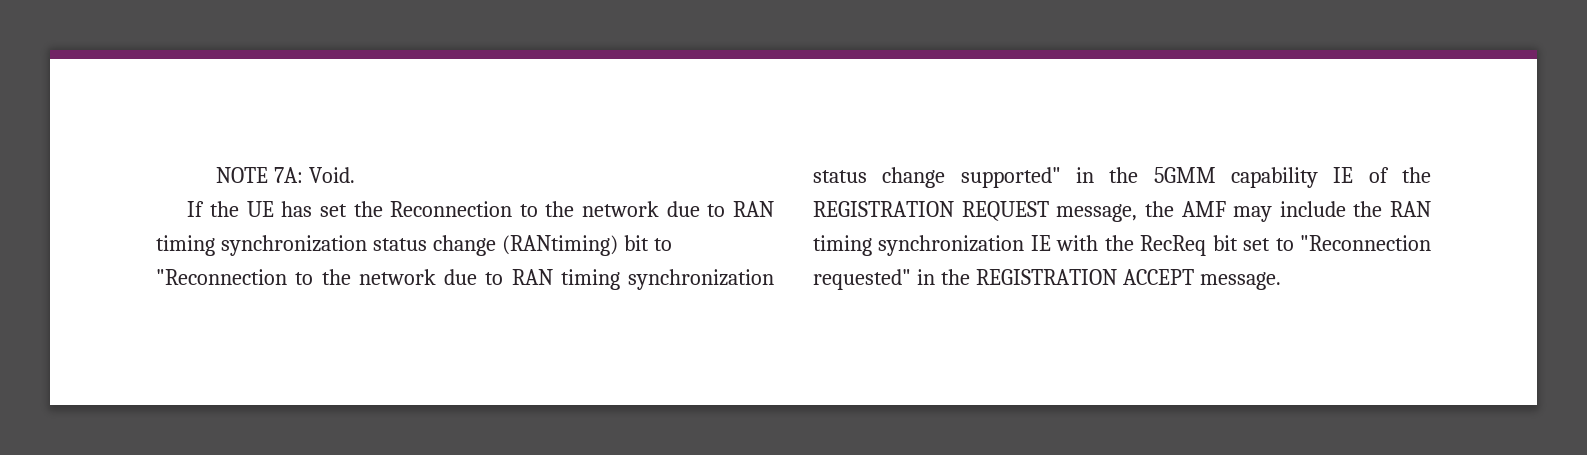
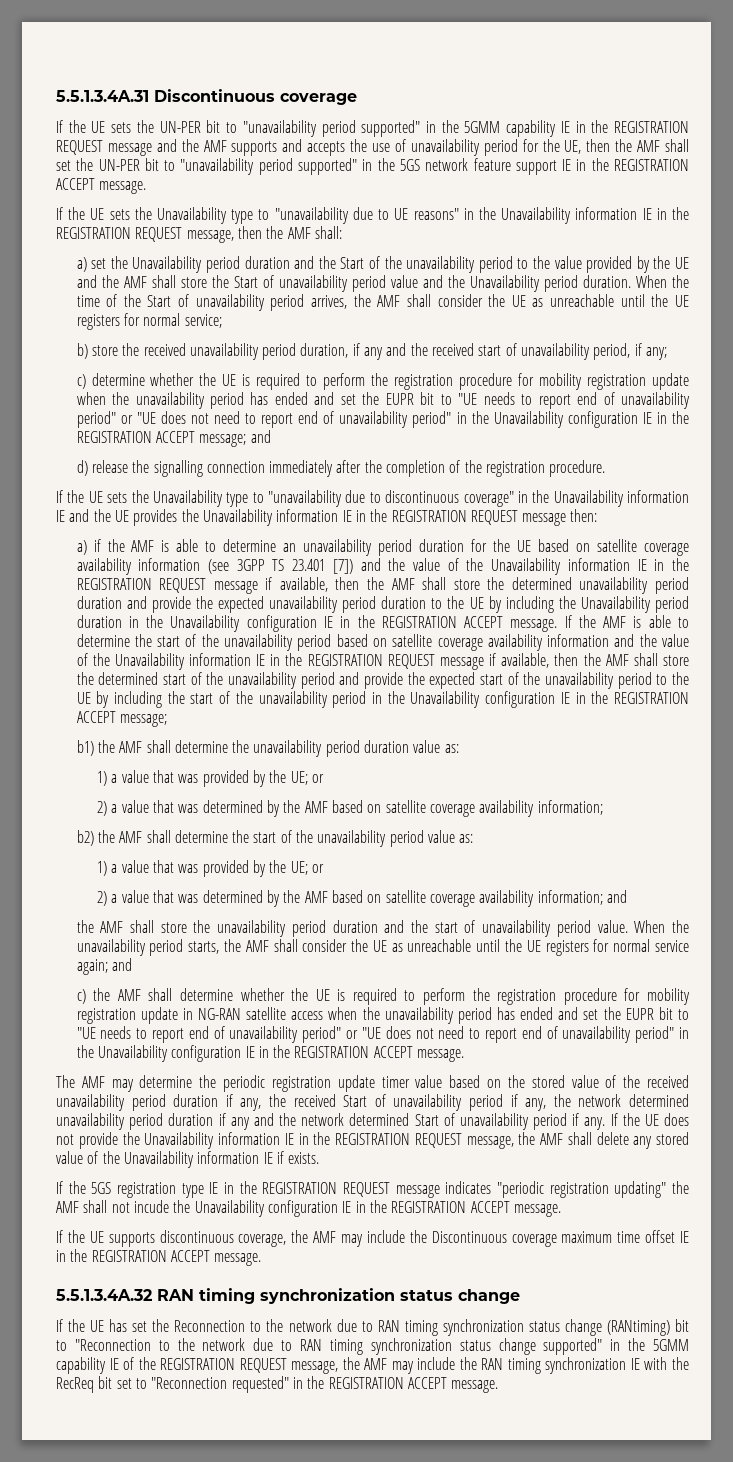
[215,167,355,183] NOTE 7A: Void. -> [56,89,357,105] [56,120,690,137] [56,139,690,156] [56,158,690,175] [56,178,147,194] [56,207,690,224] [56,226,342,243] [76,256,689,273] [76,275,690,292] [76,294,689,311] [76,313,222,330] [76,343,667,360] [76,373,689,390] [76,392,690,409] [76,411,689,428] [76,430,271,447] [76,460,606,477] [56,490,689,507] [56,509,598,526] [76,539,689,556] [76,558,689,575] [76,577,689,594] [76,596,689,613] [76,615,689,632] [76,634,690,651] [76,653,689,670] [76,672,689,689] [76,691,690,708] [76,711,167,727] [76,740,459,757] [97,770,324,787] [97,800,603,817] [76,830,474,847] [97,860,324,877] [97,890,627,907] [76,920,689,937] [76,939,689,956] [76,958,132,975] [76,988,690,1005] [76,1007,690,1024] [76,1026,689,1043] [76,1045,465,1062] [56,1075,689,1092] [56,1094,690,1111] [56,1113,689,1130] [56,1132,689,1149] [56,1151,320,1168] [56,1181,690,1198] [56,1200,561,1217] [56,1230,689,1247] [56,1249,262,1266] [56,1288,520,1304] 5.5.1.3.4A.31 Discontinuous coverage // If the UE sets the UN-PER bit to "unavailability period supported" in the 5GMM capability IE in the REGISTRATION REQUEST message and the AMF supports and accepts the use of unavailability period for the UE, then the AMF shall set the UN-PER bit to "unavailability period supported" in the 5GS network feature support IE in the REGISTRATION ACCEPT message. // If the UE sets the Unavailability type to "unavailability due to UE reasons" in the Unavailability information IE in the REGISTRATION REQUEST message, then the AMF shall: // a) set the Unavailability period duration and the Start of the unavailability period to the value provided by the UE and the AMF shall store the Start of unavailability period value and the Unavailability period duration. When the time of the Start of unavailability period arrives, the AMF shall consider the UE as unreachable until the UE registers for normal service; // b) store the received unavailability period duration, if any and the received start of unavailability period, if any; // c) determine whether the UE is required to perform the registration procedure for mobility registration update when the unavailability period has ended and set the EUPR bit to "UE needs to report end of unavailability period" or "UE does not need to report end of unavailability period" in the Unavailability configuration IE in the REGISTRATION ACCEPT message; and // d) release the signalling connection immediately after the completion of the registration procedure. // If the UE sets the Unavailability type to "unavailability due to discontinuous coverage" in the Unavailability information IE and the UE provides the Unavailability information IE in the REGISTRATION REQUEST message then: // a) if the AMF is able to determine an unavailability period duration for the UE based on satellite coverage availability information (see 3GPP TS 23.401 [7]) and the value of the Unavailability information IE in the REGISTRATION REQUEST message if available, then the AMF shall store the determined unavailability period duration and provide the expected unavailability period duration to the UE by including the Unavailability period duration in the Unavailability configuration IE in the REGISTRATION ACCEPT message. If the AMF is able to determine the start of the unavailability period based on satellite coverage availability information and the value of the Unavailability information IE in the REGISTRATION REQUEST message if available, then the AMF shall store the determined start of the unavailability period and provide the expected start of the unavailability period to the UE by including the start of the unavailability period in the Unavailability configuration IE in the REGISTRATION ACCEPT message; // b1) the AMF shall determine the unavailability period duration value as: // 1) a value that was provided by the UE; or // 2) a value that was determined by the AMF based on satellite coverage availability information; // b2) the AMF shall determine the start of the unavailability period value as: // 1) a value that was provided by the UE; or // 2) a value that was determined by the AMF based on satellite coverage availability information; and // the AMF shall store the unavailability period duration and the start of unavailability period value. When the unavailability period starts, the AMF shall consider the UE as unreachable until the UE registers for normal service again; and // c) the AMF shall determine whether the UE is required to perform the registration procedure for mobility registration update in NG-RAN satellite access when the unavailability period has ended and set the EUPR bit to "UE needs to report end of unavailability period" or "UE does not need to report end of unavailability period" in the Unavailability configuration IE in the REGISTRATION ACCEPT message. // The AMF may determine the periodic registration update timer value based on the stored value of the received unavailability period duration if any, the received Start of unavailability period if any, the network determined unavailability period duration if any and the network determined Start of unavailability period if any. If the UE does not provide the Unavailability information IE in the REGISTRATION REQUEST message, the AMF shall delete any stored value of the Unavailability information IE if exists. // If the 5GS registration type IE in the REGISTRATION REQUEST message indicates "periodic registration updating" the AMF shall not incude the Unavailability configuration IE in the REGISTRATION ACCEPT message. // If the UE supports discontinuous coverage, the AMF may include the Discontinuous coverage maximum time offset IE in the REGISTRATION ACCEPT message. // 5.5.1.3.4A.32 RAN timing synchronization status change

